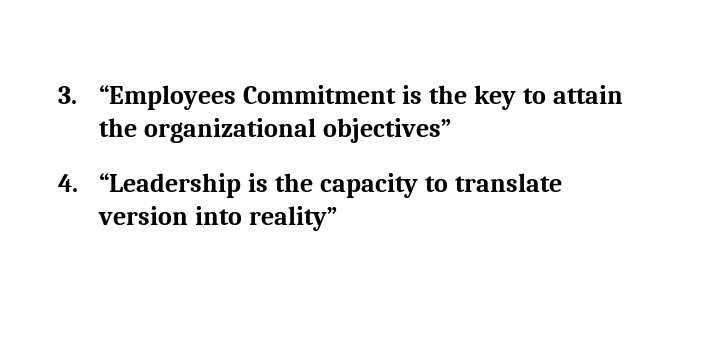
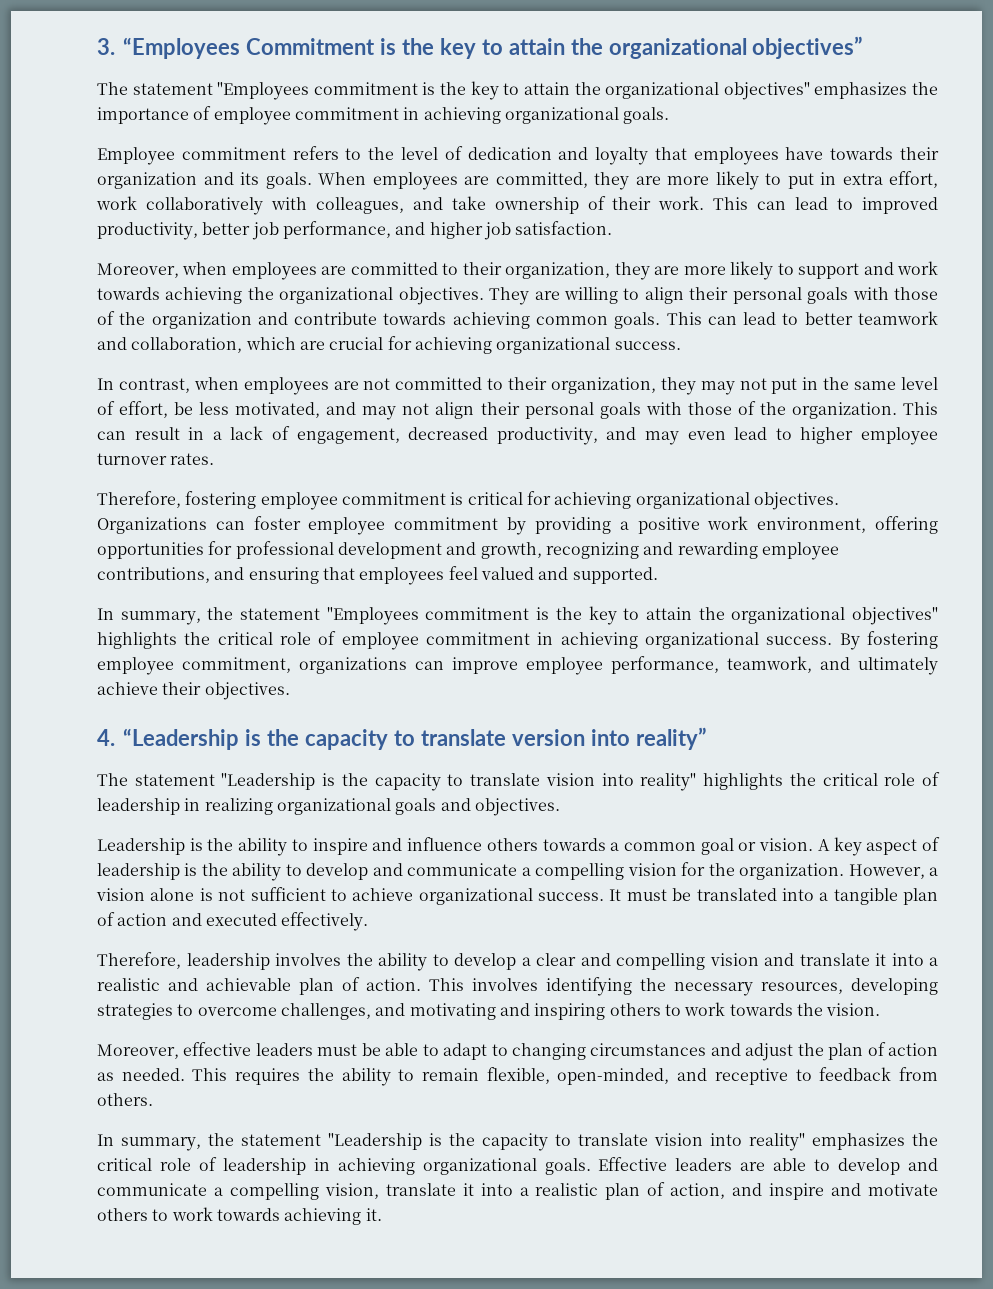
(452, 130) none -> [97,81,939,100] [97,106,670,125] [97,146,940,165] [97,171,938,190] [96,196,939,215] [97,221,613,240] [97,261,939,280] [97,287,939,305] [97,311,939,329] [97,336,681,354] [97,377,938,395] [97,401,938,420] [97,426,939,445] [97,453,215,465] [97,491,839,510] [97,516,939,535] [97,541,839,560] [97,566,658,585] [97,606,939,625] [97,631,939,650] [97,656,938,675] [97,682,290,700] // The statement "Employees commitment is the key to attain the organizational objectives" emphasizes the importance of employee commitment in achieving organizational goals. // Employee commitment refers to the level of dedication and loyalty that employees have towards their organization and its goals. When employees are committed, they are more likely to put in extra effort, work collaboratively with colleagues, and take ownership of their work. This can lead to improved productivity, better job performance, and higher job satisfaction. // Moreover, when employees are committed to their organization, they are more likely to support and work towards achieving the organizational objectives. They are willing to align their personal goals with those of the organization and contribute towards achieving common goals. This can lead to better teamwork and collaboration, which are crucial for achieving organizational success. // In contrast, when employees are not committed to their organization, they may not put in the same level of effort, be less motivated, and may not align their personal goals with those of the organization. This can result in a lack of engagement, decreased productivity, and may even lead to higher employee turnover rates. // Therefore, fostering employee commitment is critical for achieving organizational objectives. Organizations can foster employee commitment by providing a positive work environment, offering opportunities for professional development and growth, recognizing and rewarding employee contributions, and ensuring that employees feel valued and supported. // In summary, the statement "Employees commitment is the key to attain the organizational objectives" highlights the critical role of employee commitment in achieving organizational success. By fostering employee commitment, organizations can improve employee performance, teamwork, and ultimately achieve their objectives.
(338, 218) none -> [97,772,941,791] [97,798,560,816] [97,837,940,856] [97,862,939,881] [96,887,938,905] [97,912,369,931] [97,952,938,971] [97,977,938,996] [97,1002,881,1020] [97,1042,938,1061] [97,1067,938,1086] [97,1093,153,1106] [97,1133,938,1151] [97,1157,939,1175] [97,1182,939,1200] [97,1207,382,1225] // The statement "Leadership is the capacity to translate vision into reality" highlights the critical role of leadership in realizing organizational goals and objectives. // Leadership is the ability to inspire and influence others towards a common goal or vision. A key aspect of leadership is the ability to develop and communicate a compelling vision for the organization. However, a vision alone is not sufficient to achieve organizational success. It must be translated into a tangible plan of action and executed effectively. // Therefore, leadership involves the ability to develop a clear and compelling vision and translate it into a realistic and achievable plan of action. This involves identifying the necessary resources, developing strategies to overcome challenges, and motivating and inspiring others to work towards the vision. // Moreover, effective leaders must be able to adapt to changing circumstances and adjust the plan of action as needed. This requires the ability to remain flexible, open-minded, and receptive to feedback from others. // In summary, the statement "Leadership is the capacity to translate vision into reality" emphasizes the critical role of leadership in achieving organizational goals. Effective leaders are able to develop and communicate a compelling vision, translate it into a realistic plan of action, and inspire and motivate others to work towards achieving it.

